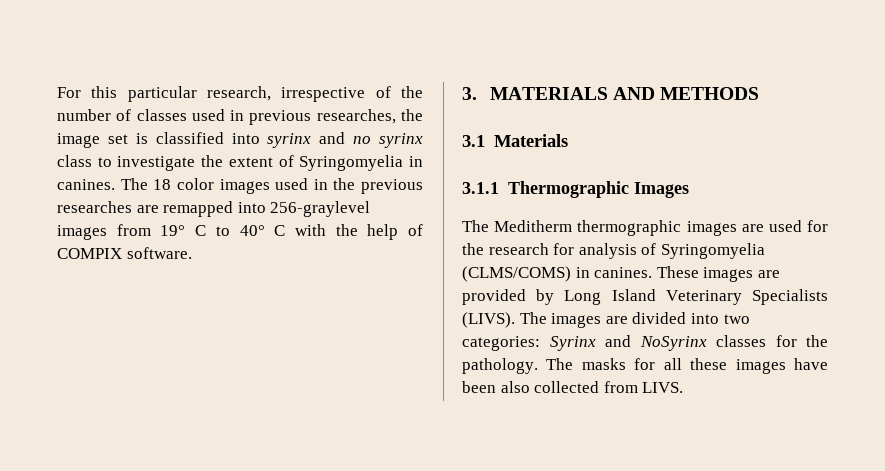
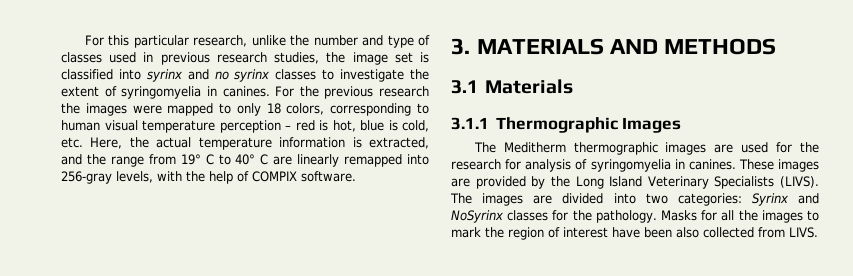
[281,86,423,102] [57,109,111,121] irrespective of the number -> [251,35,414,48] unlike the number and type
[316,109,396,124] researches, -> [216,52,320,64] research studies,
[57,155,92,167] class -> [275,69,317,80] classes
[299,155,424,171] [57,178,423,194] [57,201,371,217] [57,225,107,240] Syringomyelia in canines. The 18 color images used in the previous researches are remapped into 256-graylevel images -> [121,86,429,99] [61,103,429,116] [61,120,429,133] [61,137,429,150] [61,154,144,167] syringomyelia in canines. For the previous research the images were mapped to only 18 colors, corresponding to human visual temperature perception – red is hot, blue is cold, etc. Here, the actual temperature information is extracted, and the range
(286, 230) none -> [273,154,429,167] [61,171,153,184] are linearly remapped into 256-gray levels,
[660,243,765,259] [462,266,571,282] Syringomyelia (CLMS/COMS) -> [590,159,671,172] syringomyelia
(555, 297) none -> [550,176,570,187] the
[546,358,786,374] The masks for all these images -> [660,210,819,223] [451,227,608,240] Masks for all the images to mark the region of interest

